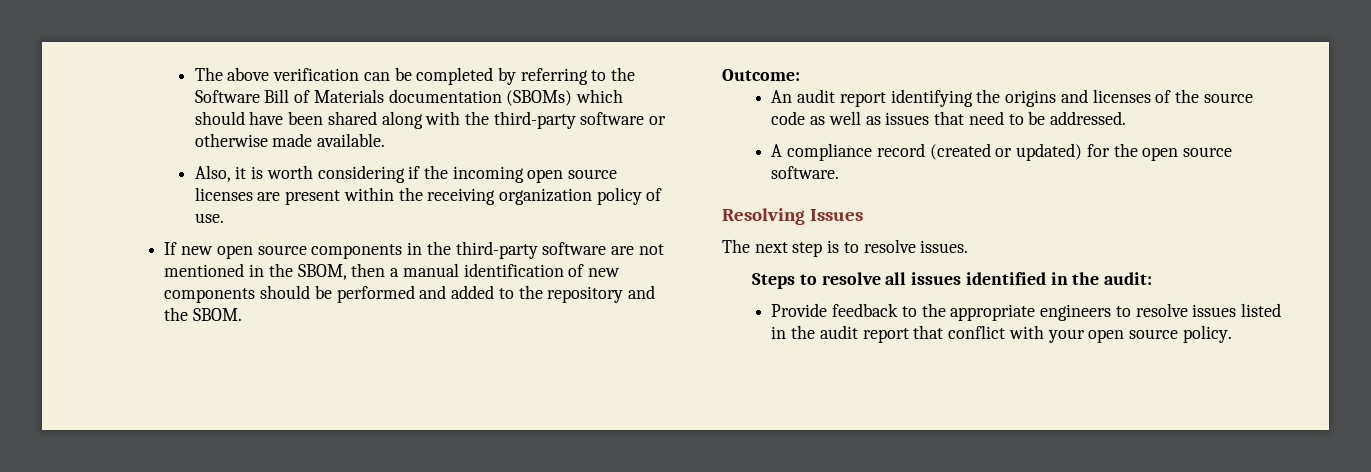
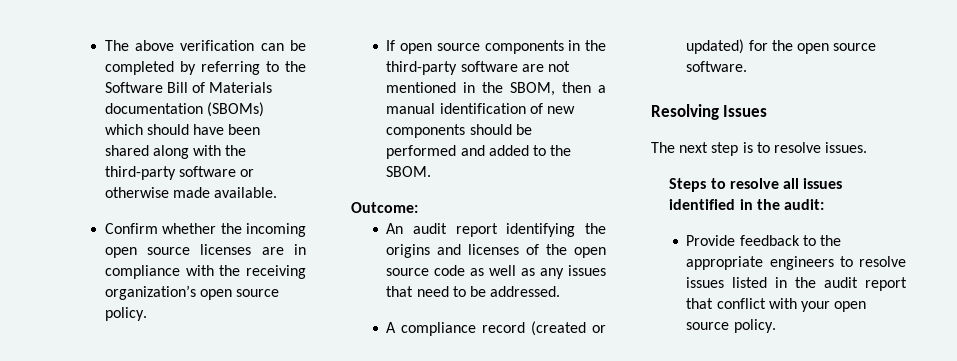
[194,165,421,183] Also, it is worth considering if -> [104,223,217,234] Confirm whether
[285,187,663,205] [194,213,224,223] present within the receiving organization policy of use. -> [294,244,306,255] [104,265,306,279] [104,285,280,300] [104,307,147,321] in compliance with the receiving organization’s open source policy.
[181,246,214,255] new -> (396, 45) none
[547,285,655,303] [164,307,189,321] repository and the -> (572, 150) none
(1199, 96) none -> [574,247,606,258] open
(881, 120) none -> [540,268,565,279] any

